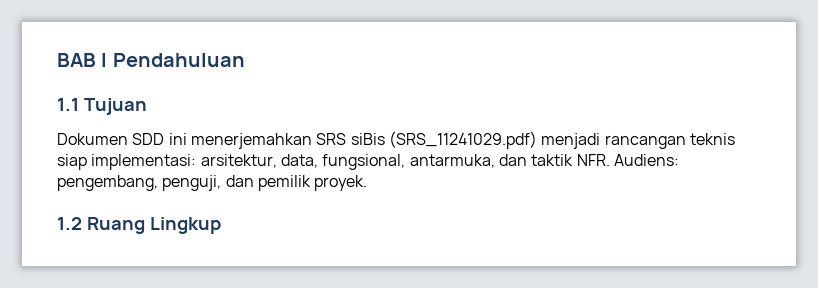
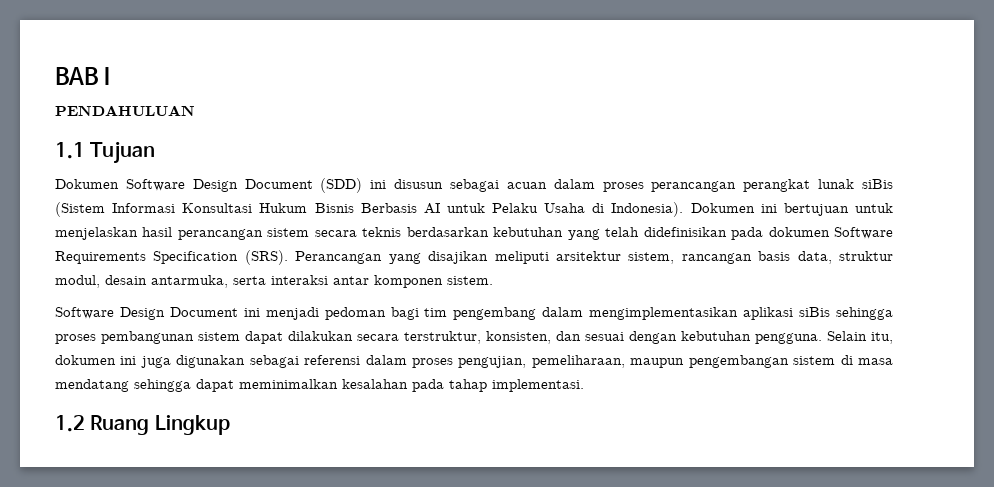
[112,53,245,67] Pendahuluan -> [55,105,195,116] // PENDAHULUAN
[132,131,735,149] [57,154,679,170] [57,175,368,191] SDD ini menerjemahkan SRS siBis (SRS_11241029.pdf) menjadi rancangan teknis siap implementasi: arsitektur, data, fungsional, antarmuka, dan taktik NFR. Audiens: pengembang, penguji, dan pemilik proyek. -> [125,178,893,193] [55,202,893,217] [55,227,893,240] [55,250,893,265] [55,275,493,288] [55,307,893,320] [55,331,893,344] [55,355,894,368] [55,379,584,392] Software Design Document (SDD) ini disusun sebagai acuan dalam proses perancangan perangkat lunak siBis (Sistem Informasi Konsultasi Hukum Bisnis Berbasis AI untuk Pelaku Usaha di Indonesia). Dokumen ini bertujuan untuk menjelaskan hasil perancangan sistem secara teknis berdasarkan kebutuhan yang telah didefinisikan pada dokumen Software Requirements Specification (SRS). Perancangan yang disajikan meliputi arsitektur sistem, rancangan basis data, struktur modul, desain antarmuka, serta interaksi antar komponen sistem. // Software Design Document ini menjadi pedoman bagi tim pengembang dalam mengimplementasikan aplikasi siBis sehingga proses pembangunan sistem dapat dilakukan secara terstruktur, konsisten, dan sesuai dengan kebutuhan pengguna. Selain itu, dokumen ini juga digunakan sebagai referensi dalam proses pengujian, pemeliharaan, maupun pengembangan sistem di masa mendatang sehingga dapat meminimalkan kesalahan pada tahap implementasi.

